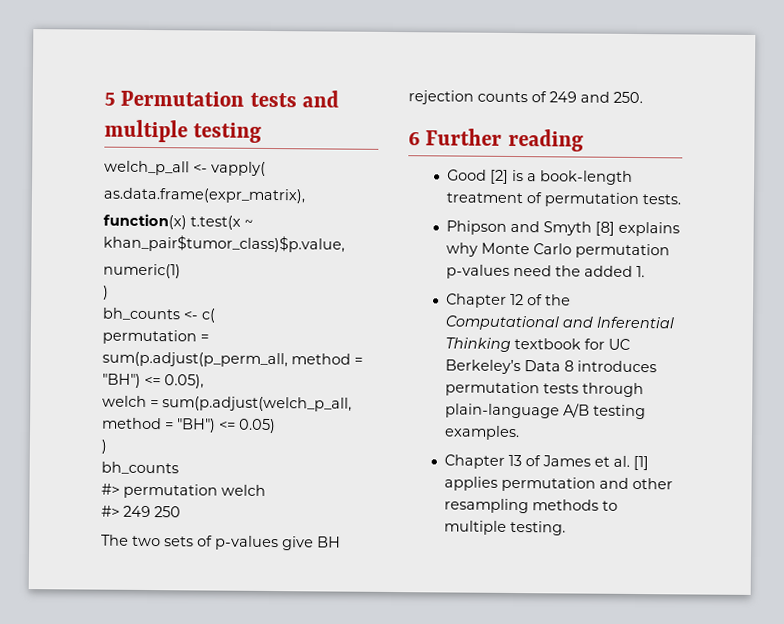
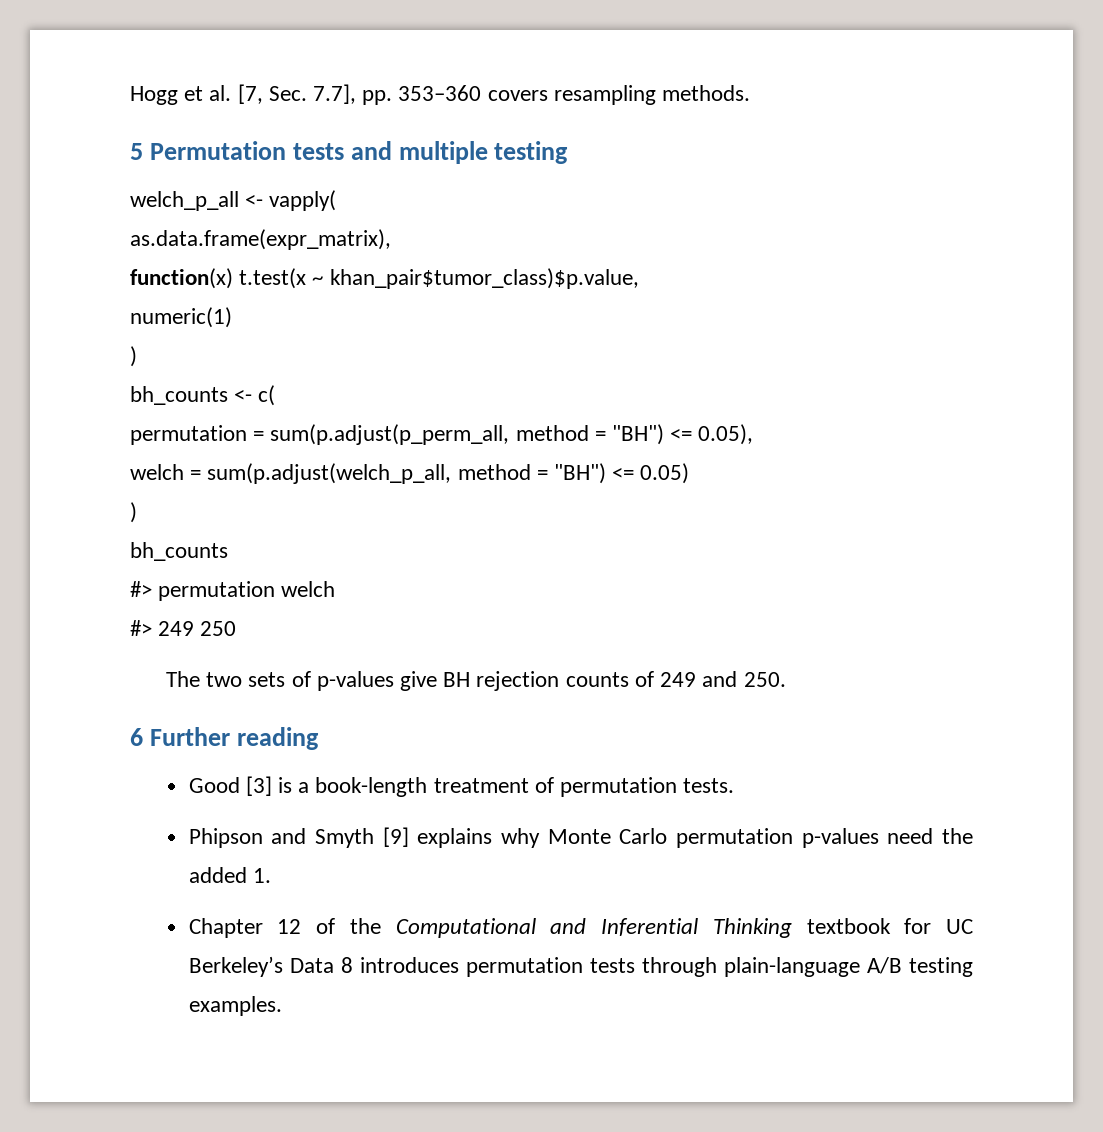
(104, 99) none -> [130,84,751,105] Hogg et al. [7, Sec. 7.7], pp. 353–360 covers resampling methods. //
[490,169,510,184] [2] -> [245,776,272,796] [3]
[595,221,616,236] [8] -> [382,827,409,847] [9]
[444,454,650,471] [444,476,674,492] [444,498,619,514] [444,520,567,536] // Chapter 13 of James et al. [1] applies permutation and other resampling methods to multiple testing. -> (282, 1006) none

